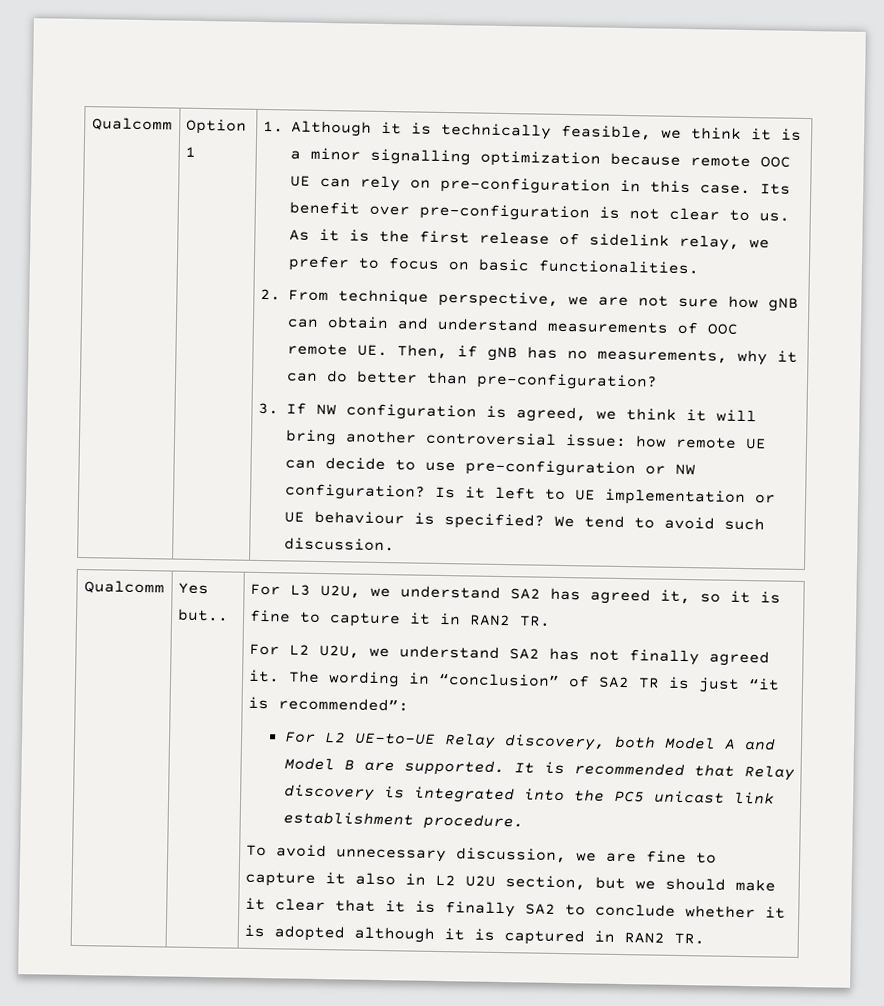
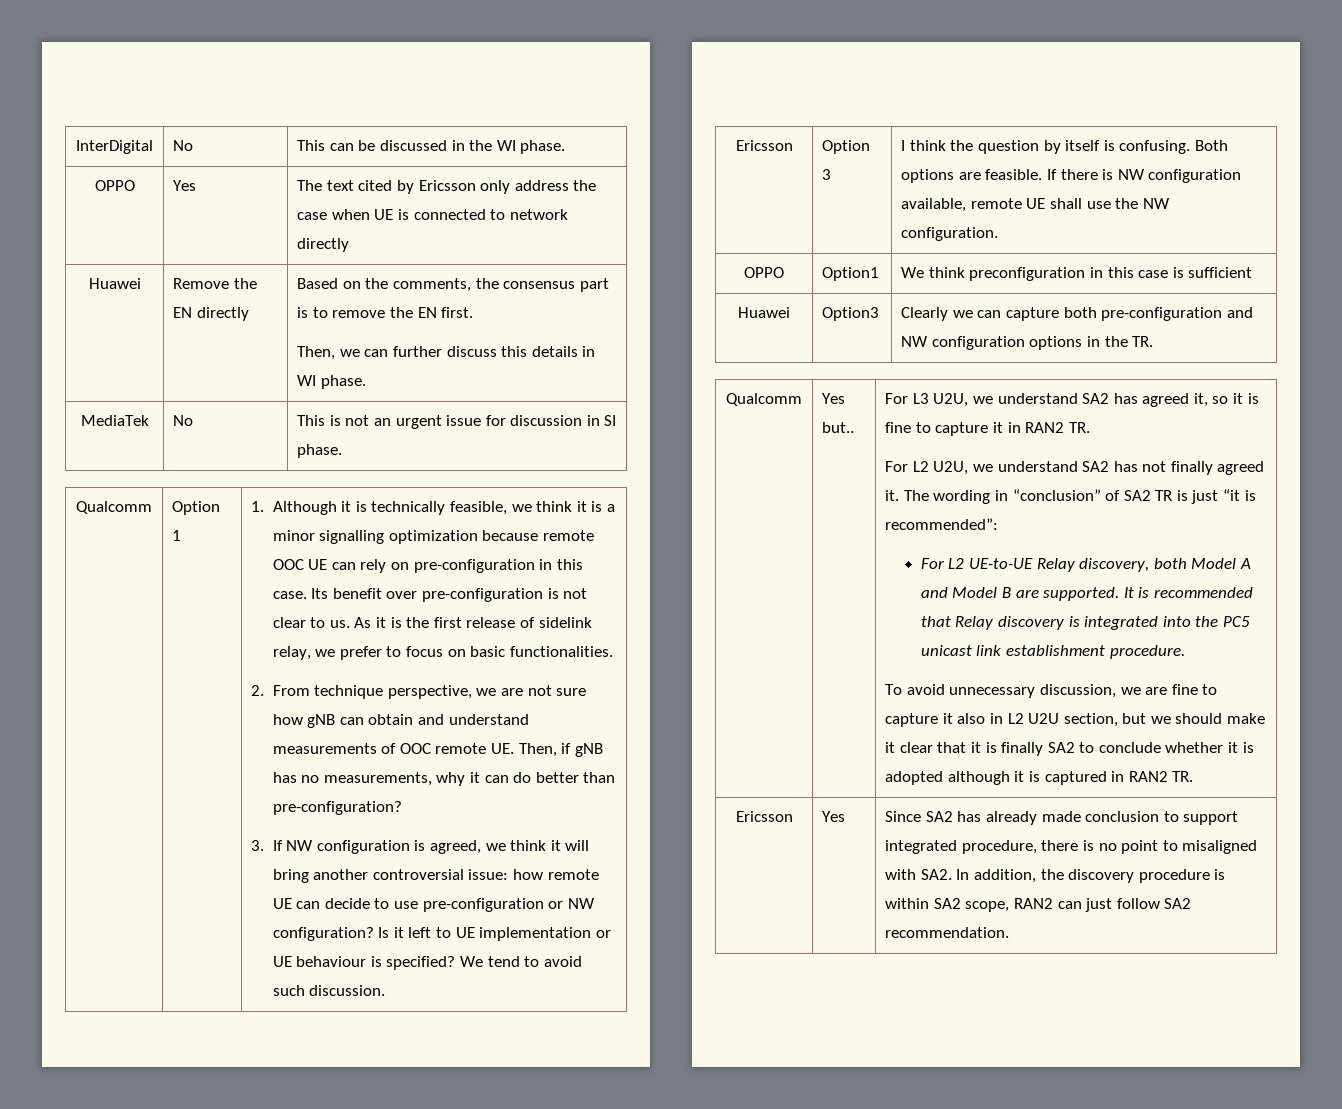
(92, 124) none -> [76,140,153,154] [173,140,194,151] [297,140,566,154] [94,180,135,191] [173,180,197,191] [297,180,597,194] [297,209,568,220] [297,238,350,252] [88,278,141,289] [173,278,257,289] [173,307,249,321] [297,278,609,292] [297,307,474,318] [297,346,596,360] [297,375,366,389] [80,415,149,426] [173,415,194,426] [297,415,617,429] [297,444,343,458] InterDigital | No | This can be discussed in the WI phase. // OPPO | Yes | The text cited by Ericsson only address the case when UE is connected to network directly // Huawei | Remove the EN directly | Based on the comments, the consensus part is to remove the EN first. // Then, we can further discuss this details in WI phase. // MediaTek | No | This is not an urgent issue for discussion in SI phase. //
(396, 544) none -> [735,140,793,151] [822,140,871,154] [822,169,832,180] [901,140,1228,154] [901,169,1242,183] [901,198,1170,212] [901,227,999,241] [744,267,784,278] [822,267,880,281] [901,267,1253,281] [738,307,790,318] [822,307,880,321] [901,307,1253,321] [901,336,1154,350] // Ericsson | Option 3 | I think the question by itself is confusing. Both options are feasible. If there is NW configuration available, remote UE shall use the NW configuration. // OPPO | Option1 | We think preconfiguration in this case is sufficient // Huawei | Option3 | Clearly we can capture both pre-configuration and NW configuration options in the TR.
(706, 938) none -> [735,811,793,822] [822,811,846,822] [885,811,1239,825] [885,840,1258,854] [885,869,1226,883] [885,898,1192,912] [885,927,1010,938] // Ericsson | Yes | Since SA2 has already made conclusion to support integrated procedure, there is no point to misaligned with SA2. In addition, the discovery procedure is within SA2 scope, RAN2 can just follow SA2 recommendation.

